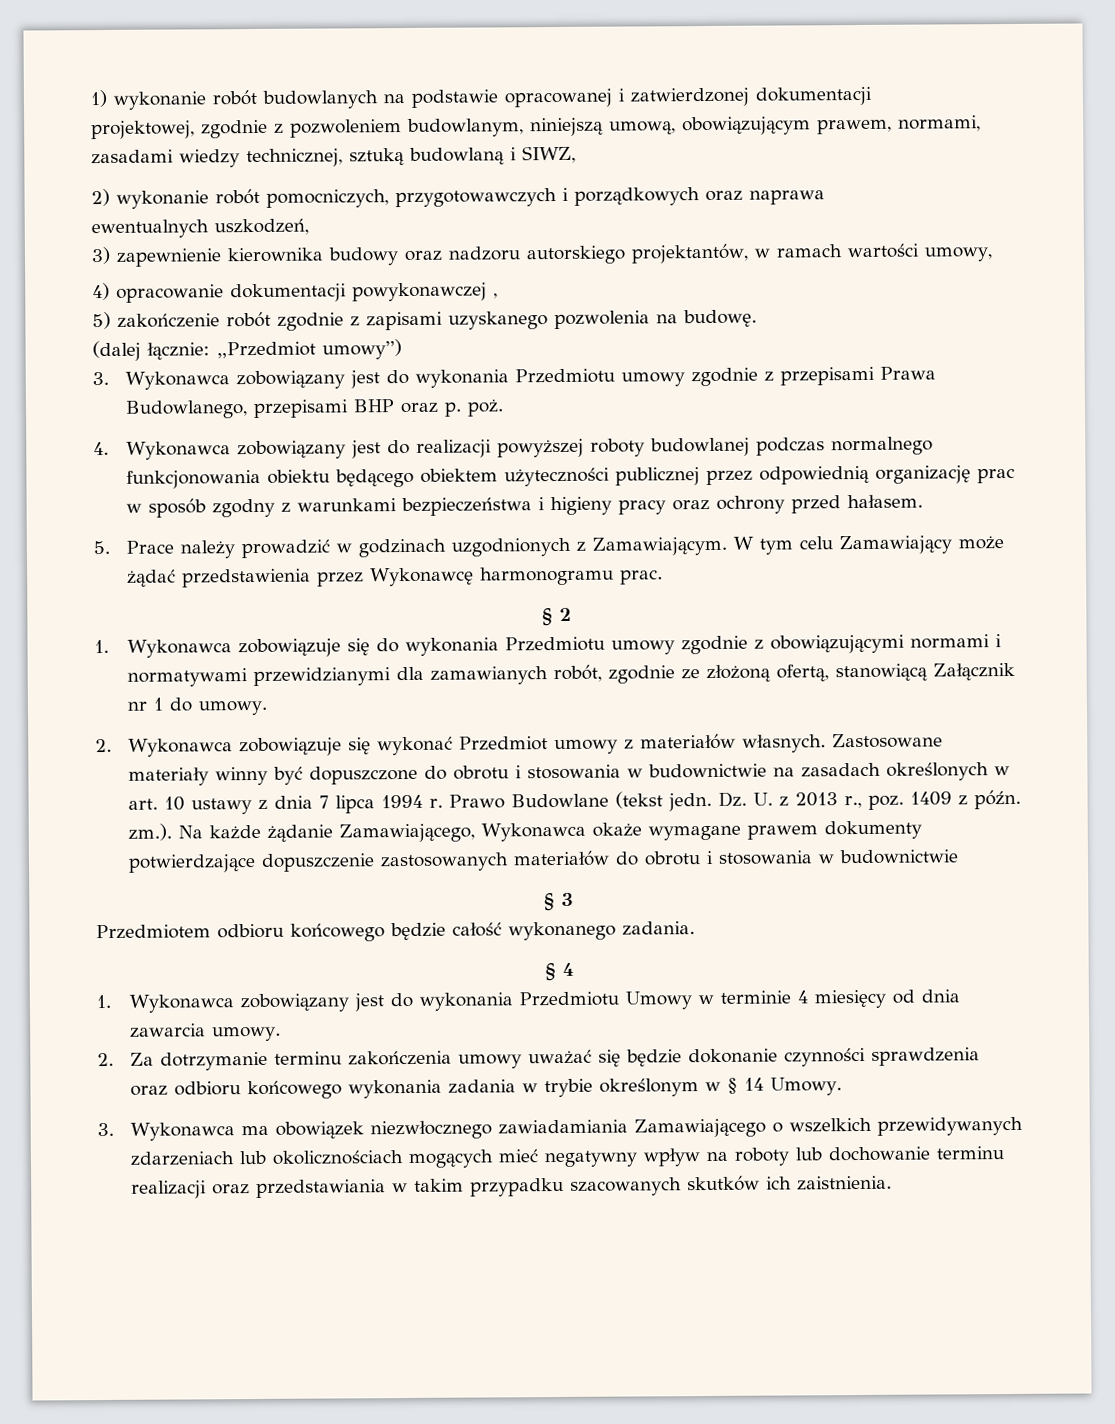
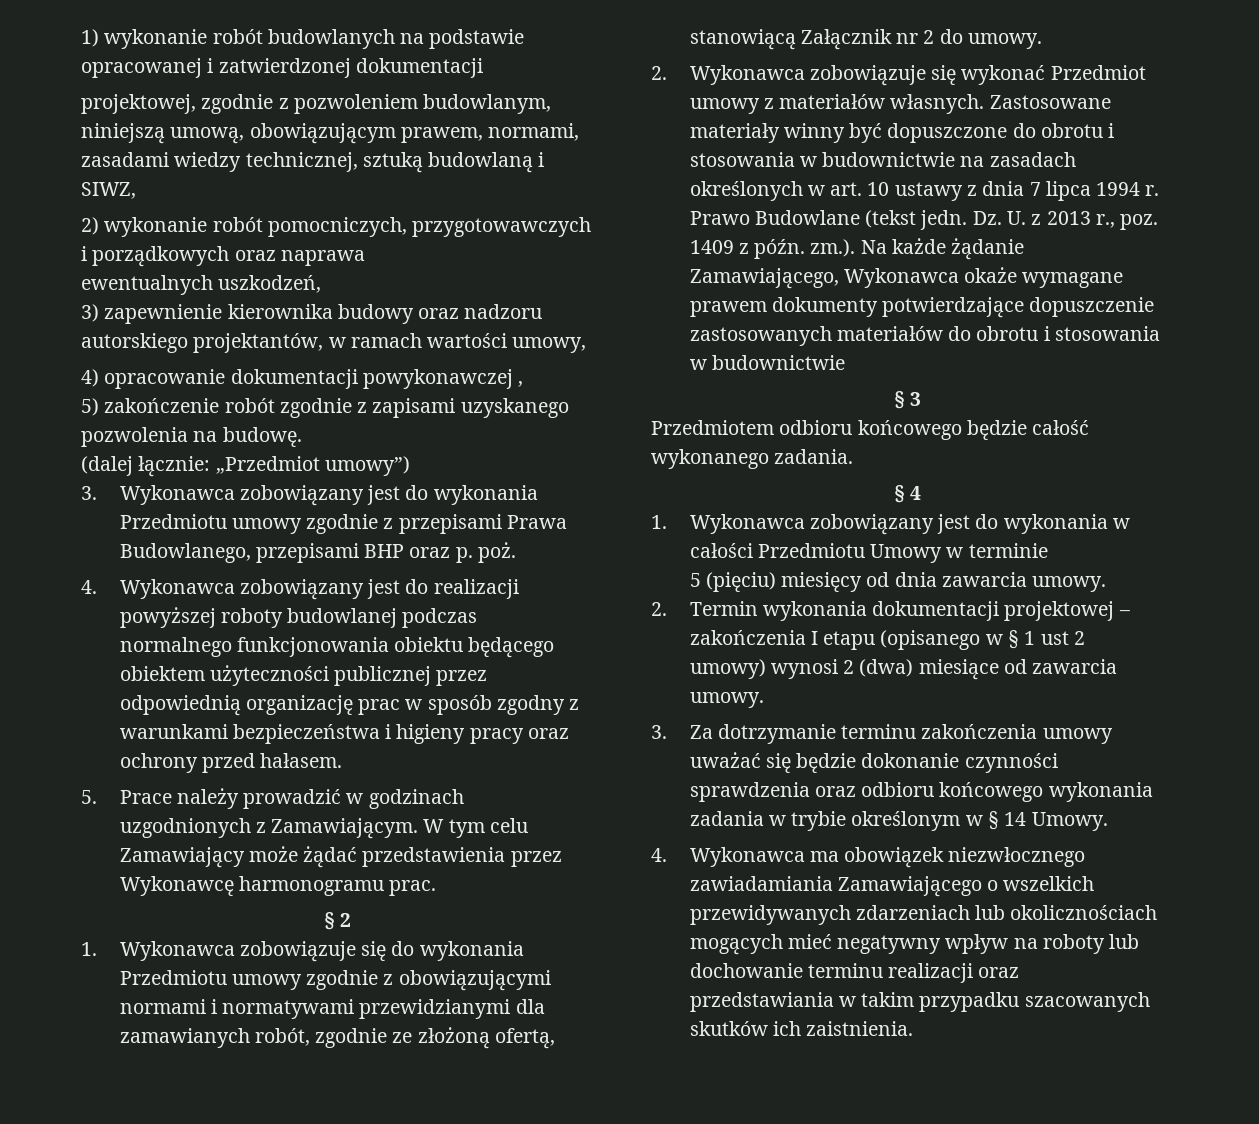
[152,697,163,711] 1 -> [923,30,935,44] 2
(513, 1001) none -> [1112,518,1130,529] [689,543,753,558] w całości
[796,990,808,1004] 4 -> [689,572,776,592] // 5 (pięciu)
(114, 1059) none -> [689,601,1130,621] [689,630,1085,650] [689,659,1118,680] [689,692,764,708] [651,725,667,739] Termin wykonania dokumentacji projektowej – zakończenia I etapu (opisanego w § 1 ust 2 umowy) wynosi 2 (dwa) miesiące od zawarcia umowy. // 3.
[97,1122,114,1137] 3. -> [651,848,667,862] 4.

